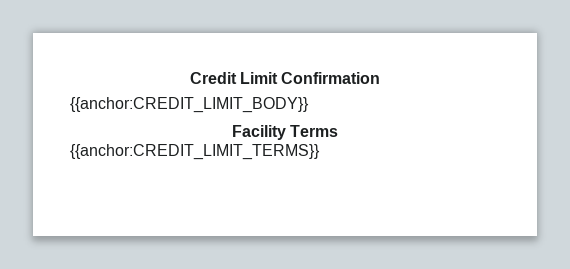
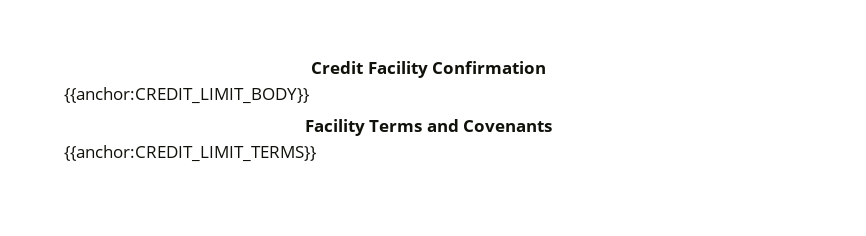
[240,72,278,84] Limit -> [367,61,428,78] Facility
(339, 131) none -> [426,119,553,132] and Covenants

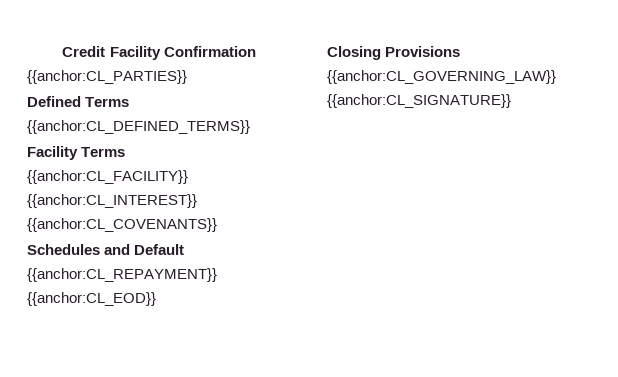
[64,87,309,104] [304,119,553,136] [64,145,316,162] {{anchor:CREDIT_LIMIT_BODY}} // Facility Terms and Covenants // {{anchor:CREDIT_LIMIT_TERMS}} -> [27,70,187,84] [27,96,130,107] [27,120,250,134] [27,146,126,160] [27,170,188,184] [27,194,197,208] [27,218,217,232] [27,244,185,255] [27,268,217,282] [27,292,156,306] [327,46,461,60] [327,70,556,84] [327,94,511,108] {{anchor:CL_PARTIES}} // Defined Terms // {{anchor:CL_DEFINED_TERMS}} // Facility Terms // {{anchor:CL_FACILITY}} // {{anchor:CL_INTEREST}} // {{anchor:CL_COVENANTS}} // Schedules and Default // {{anchor:CL_REPAYMENT}} // {{anchor:CL_EOD}} // Closing Provisions // {{anchor:CL_GOVERNING_LAW}} // {{anchor:CL_SIGNATURE}}

